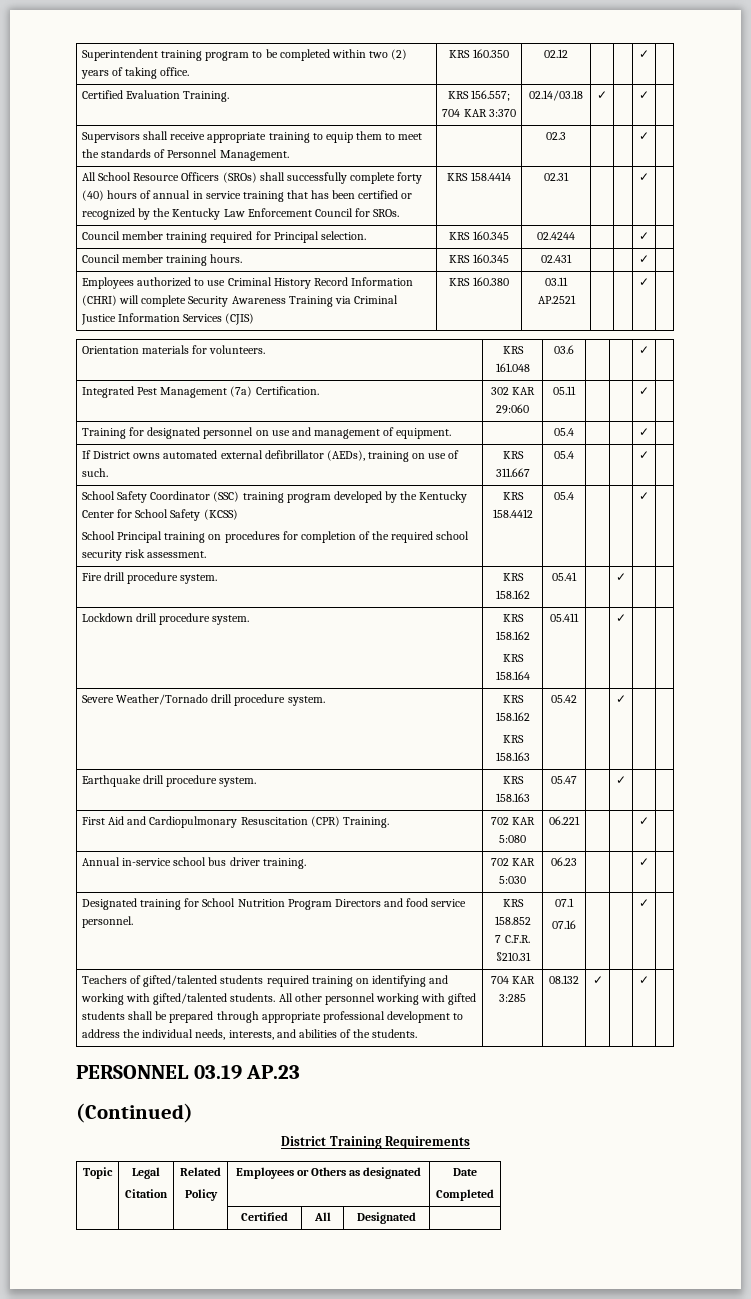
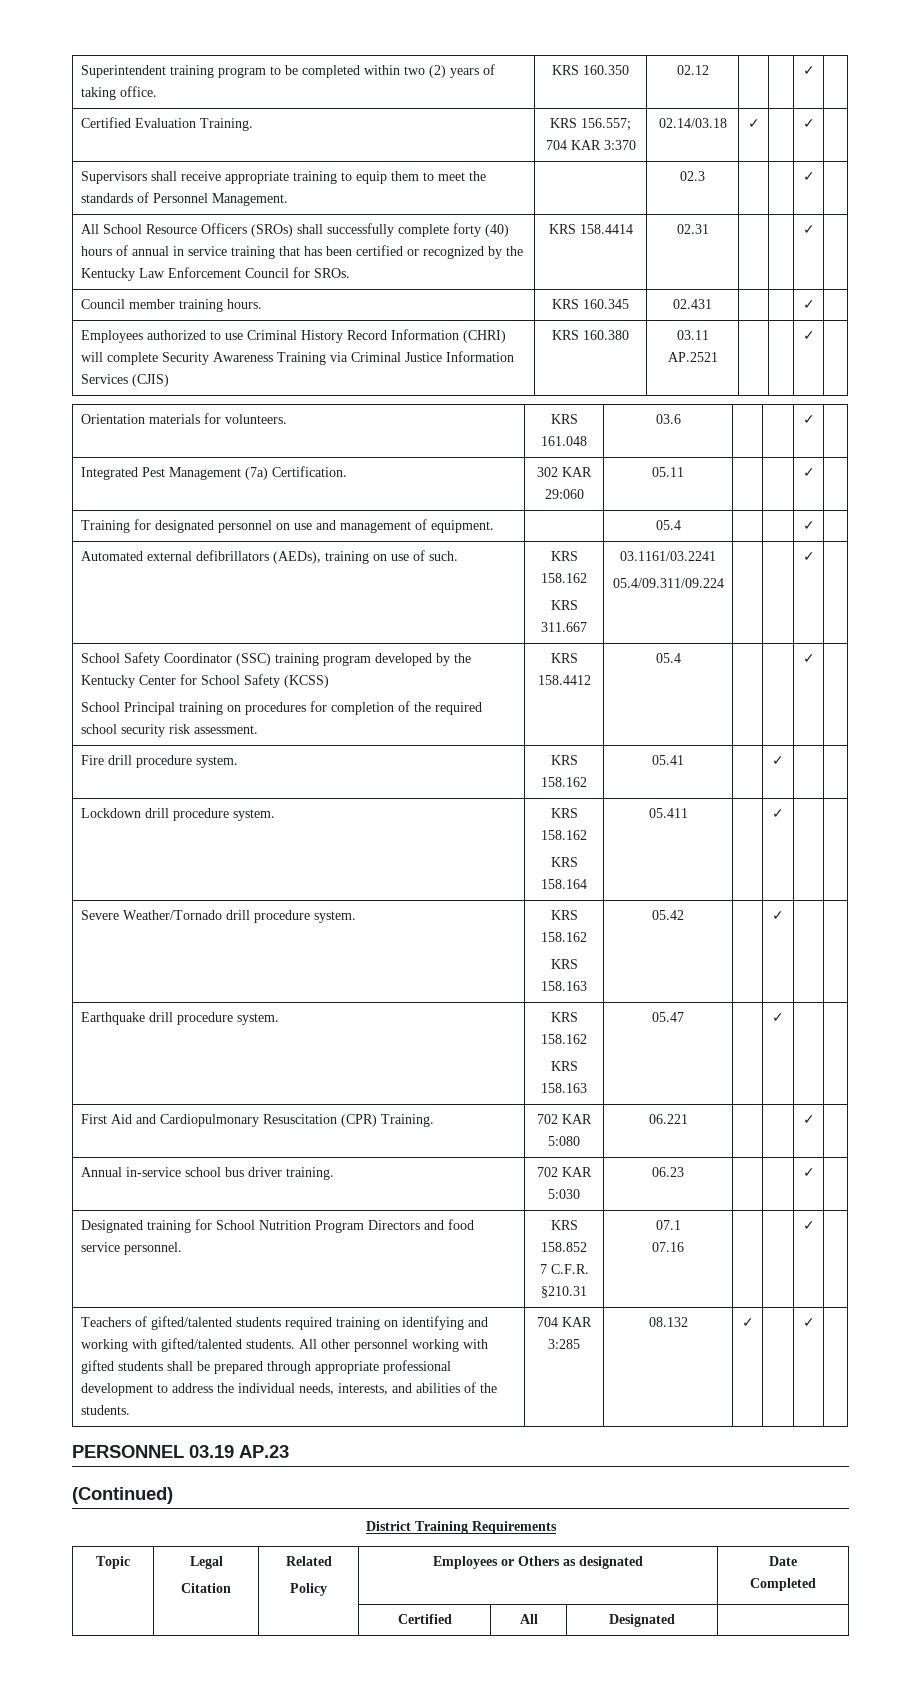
[82,231,366,243] [449,231,509,240] [537,232,575,240] [639,232,649,240] // Council member training required for Principal selection. | KRS 160.345 | 02.4244 | | | ✓ | -> (815, 229) none
[82,450,324,459] If District owns automated external defibrillator -> [80,550,269,561] Automated external defibrillators
(524, 455) none -> [541,573,587,583] [550,600,578,610] 158.162 // KRS
[554,451,574,459] 05.4 -> [620,551,716,561] [612,578,724,588] 03.1161/03.2241 // 05.4/09.311/09.224
(524, 780) none -> [541,1034,587,1044] [550,1061,578,1071] 158.162 // KRS

